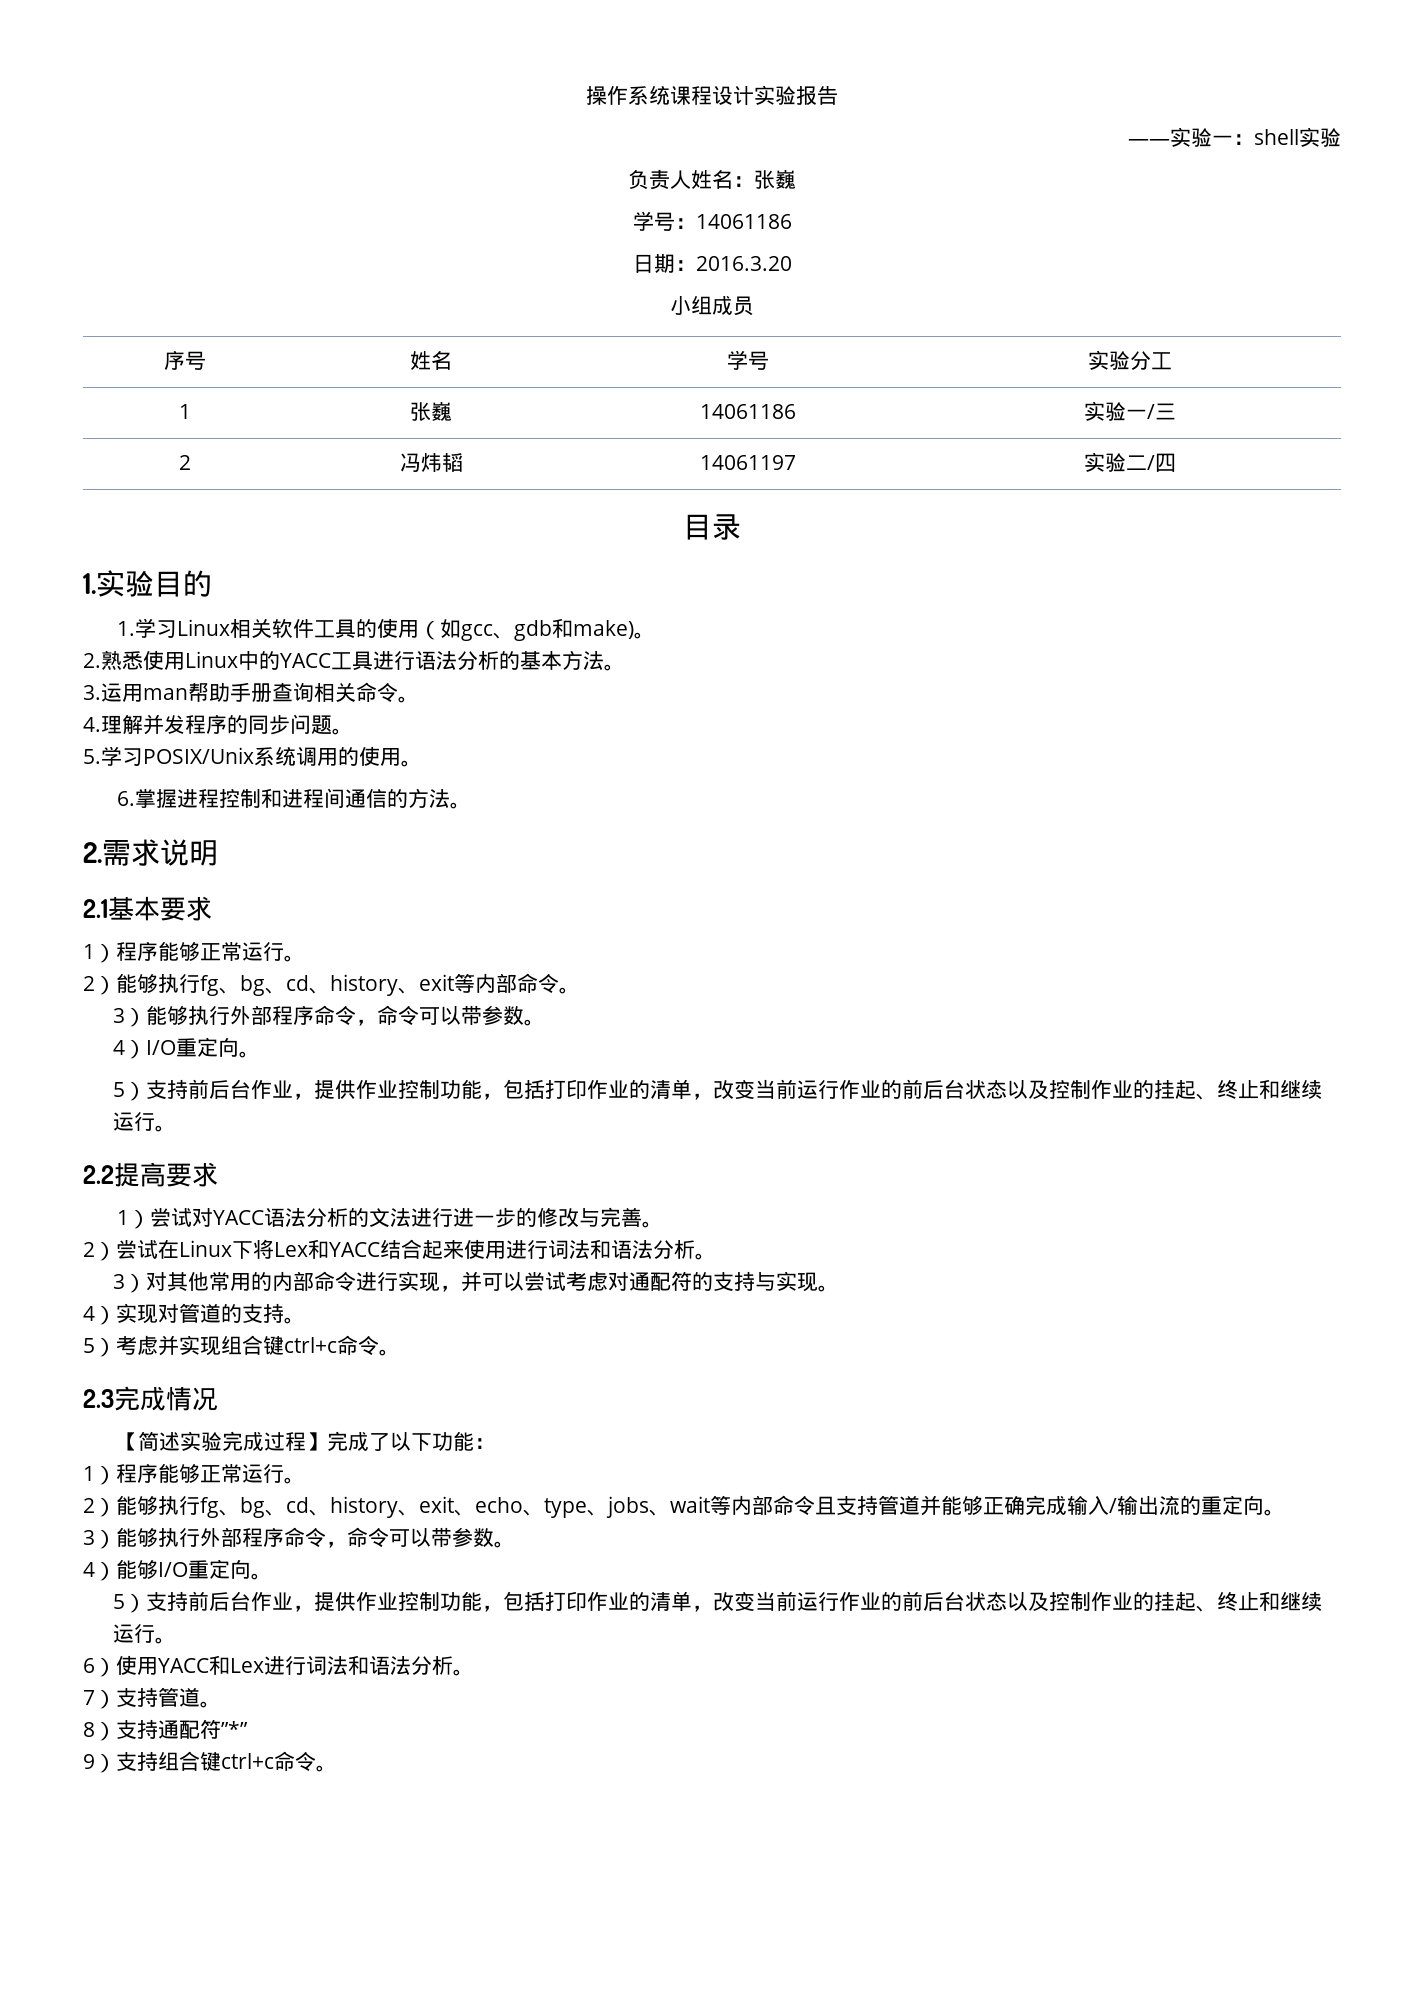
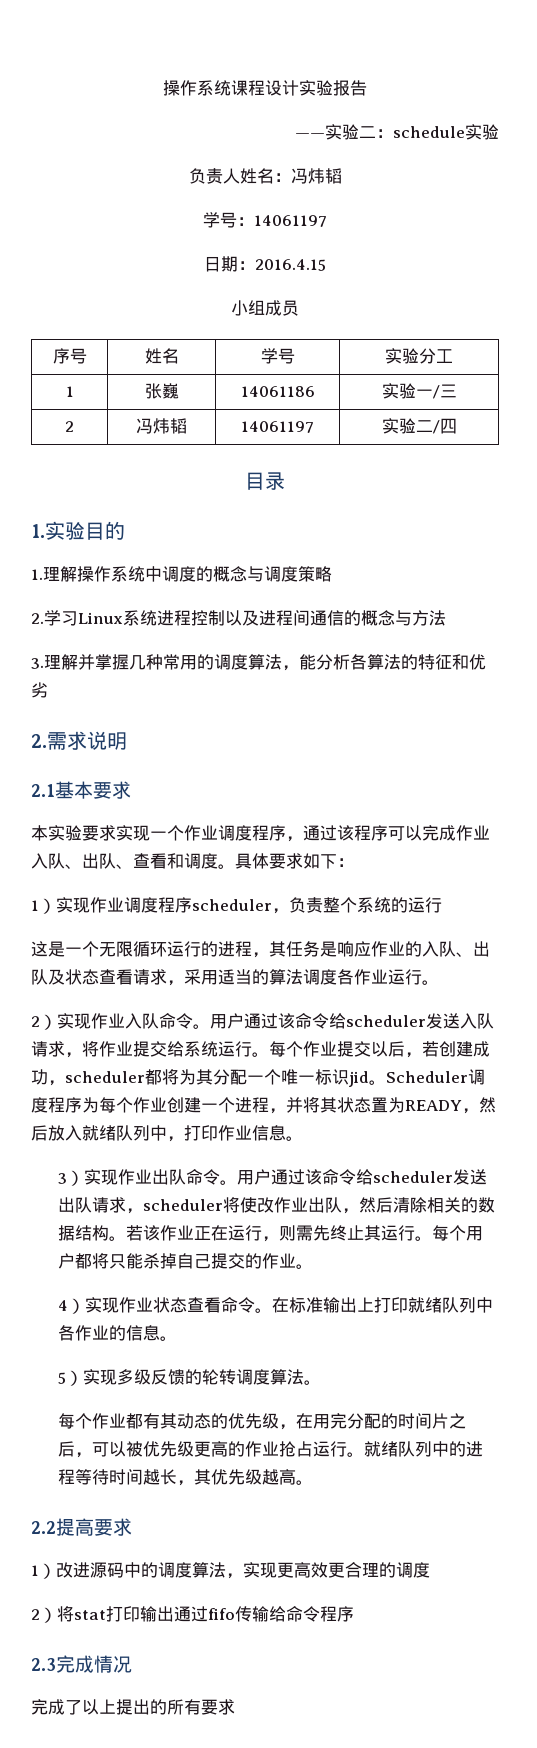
[1212,129,1299,145] 一：shell -> [359,126,465,138] 二：schedule
[754,170,796,189] 张巍 -> [290,168,342,184] 冯炜韬
[695,214,792,229] 14061186 -> [254,215,327,227] 14061197
[695,256,792,271] 2016.3.20 -> [255,259,326,271] 2016.4.15
[134,618,655,641] [83,650,625,671] [83,682,419,703] [83,714,353,735] [83,746,422,767] [116,788,177,808] 学习Linux相关软件工具的使用（如gcc、gdb和make)。 // 2.熟悉使用Linux中的YACC工具进行语法分析的基本方法。 // 3.运用man帮助手册查询相关命令。 // 4.理解并发程序的同步问题。 // 5.学习POSIX/Unix系统调用的使用。 // 6.掌握 -> [43,566,332,582] [31,610,157,626] 理解操作系统中调度的概念与调度策略 // 2.学习Linux系统
[260,788,282,808] 和 -> [225,610,259,626] 以及
[407,788,471,809] 方法。 -> [361,610,446,626] [31,654,486,671] [31,682,48,698] 概念与方法 // 3.理解并掌握几种常用的调度算法，能分析各算法的特征和优劣
[83,941,305,963] [83,973,580,996] [112,1005,545,1027] [112,1037,260,1059] [112,1079,1322,1101] [112,1112,155,1131] 1）程序能够正常运行。 // 2）能够执行fg、bg、cd、history、exit等内部命令。 // 3）能够执行外部程序命令，命令可以带参数。 // 4）I/O重定向。 // 5）支持前后台作业，提供作业控制功能，包括打印作业的清单，改变当前运行作业的前后台状态以及控制作业的挂起、终止和继续运行 -> [31,825,490,842] [31,853,354,869] [31,897,442,914] [31,941,490,958] [31,969,439,986] [31,1013,494,1030] [31,1041,490,1058] [31,1069,485,1087] [31,1097,496,1114] [31,1125,303,1142] [57,1169,487,1186] [57,1197,495,1214] [57,1225,483,1242] [57,1253,313,1269] [57,1297,493,1314] [57,1325,177,1341] [57,1369,321,1386] [57,1413,466,1430] [57,1441,483,1458] [57,1469,296,1486] 本实验要求实现一个作业调度程序，通过该程序可以完成作业入队、出队、查看和调度。具体要求如下： // 1）实现作业调度程序scheduler，负责整个系统的运行 // 这是一个无限循环运行的进程，其任务是响应作业的入队、出队及状态查看请求，采用适当的算法调度各作业运行。 // 2）实现作业入队命令。用户通过该命令给scheduler发送入队请求，将作业提交给系统运行。每个作业提交以后，若创建成功，scheduler都将为其分配一个唯一标识jid。Scheduler调度程序为每个作业创建一个进程，并将其状态置为READY，然后放入就绪队列中，打印作业信息。 // 3）实现作业出队命令。用户通过该命令给scheduler发送出队请求，scheduler将使改作业出队，然后清除相关的数据结构。若该作业正在运行，则需先终止其运行。每个用户都将只能杀掉自己提交的作业。 // 4）实现作业状态查看命令。在标准输出上打印就绪队列中各作业的信息。 // 5）实现多级反馈的轮转调度算法。 // 每个作业都有其动态的优先级，在用完分配的时间片之后，可以被优先级更高的作业抢占运行。就绪队列中的进程等待时间越长，其优先级越高
[149,1207,663,1228] [83,1239,716,1261] [112,1271,839,1293] [83,1303,305,1325] [83,1335,400,1357] [83,1386,218,1411] [116,1431,495,1451] [83,1463,305,1485] [83,1495,1285,1518] [83,1527,515,1549] [83,1559,272,1581] [112,1591,1322,1613] [112,1624,176,1644] [83,1655,474,1677] [83,1687,221,1709] [83,1719,248,1741] [83,1751,337,1773] 尝试对YACC语法分析的文法进行进一步的修改与完善。 // 2）尝试在Linux下将Lex和YACC结合起来使用进行词法和语法分析。 // 3）对其他常用的内部命令进行实现，并可以尝试考虑对通配符的支持与实现。 // 4）实现对管道的支持。 // 5）考虑并实现组合键ctrl+c命令。 // 2.3完成情况 // 【简述实验完成过程】完成了以下功能： // 1）程序能够正常运行。 // 2）能够执行fg、bg、cd、history、exit、echo、type、jobs、wait等内部命令且支持管道并能够正确完成输入/输出流的重定向。 // 3）能够执行外部程序命令，命令可以带参数。 // 4）能够I/O重定向。 // 5）支持前后台作业，提供作业控制功能，包括打印作业的清单，改变当前运行作业的前后台状态以及控制作业的挂起、终止和继续运行。 // 6）使用YACC和Lex进行词法和语法分析。 // 7）支持管道。 // 8）支持通配符”*” // 9）支持组合键ctrl+c命令。 -> [56,1562,430,1579] [31,1606,354,1623] [31,1655,132,1673] [31,1699,235,1715] 改进源码中的调度算法，实现更高效更合理的调度 // 2）将stat打印输出通过fifo传输给命令程序 // 2.3完成情况 // 完成了以上提出的所有要求

